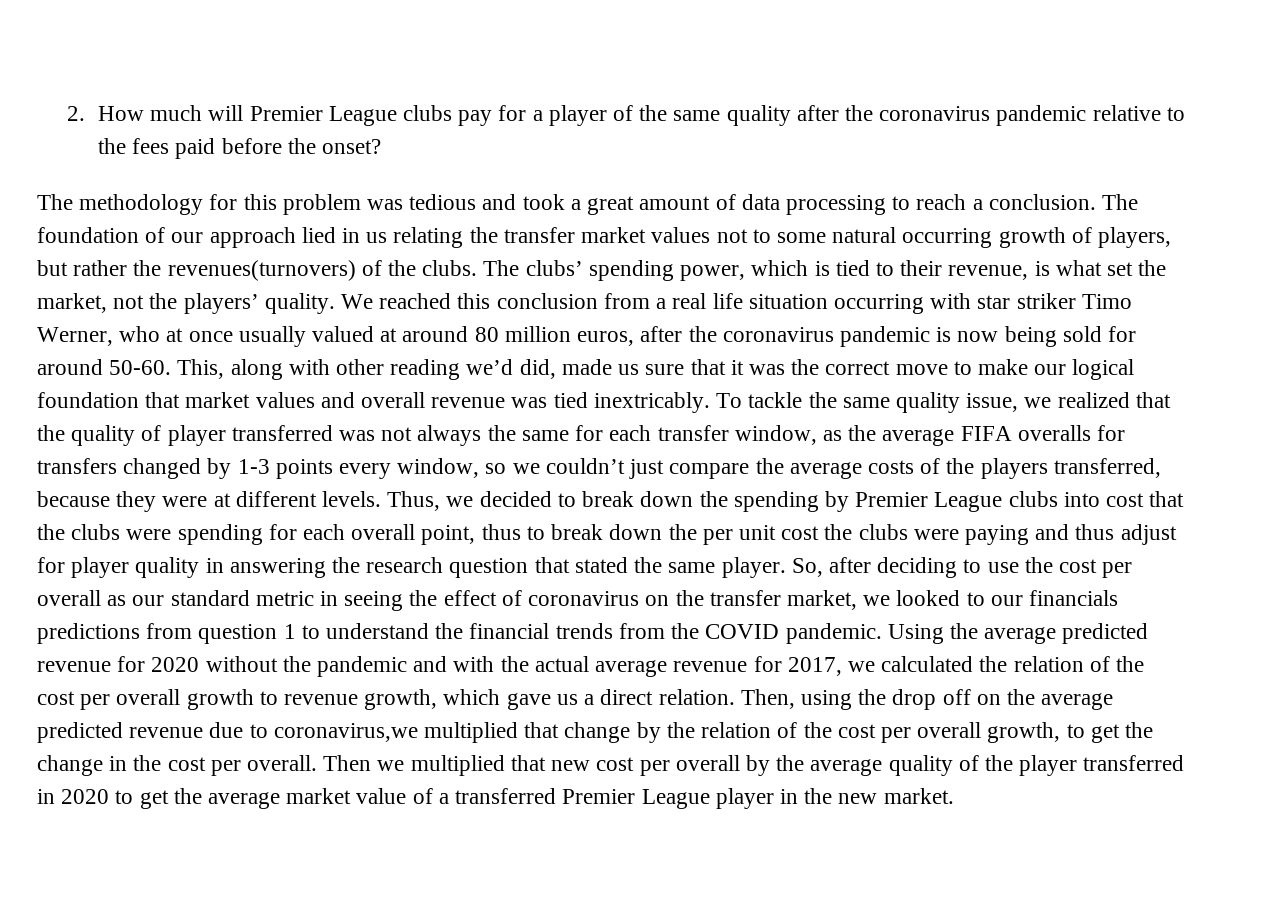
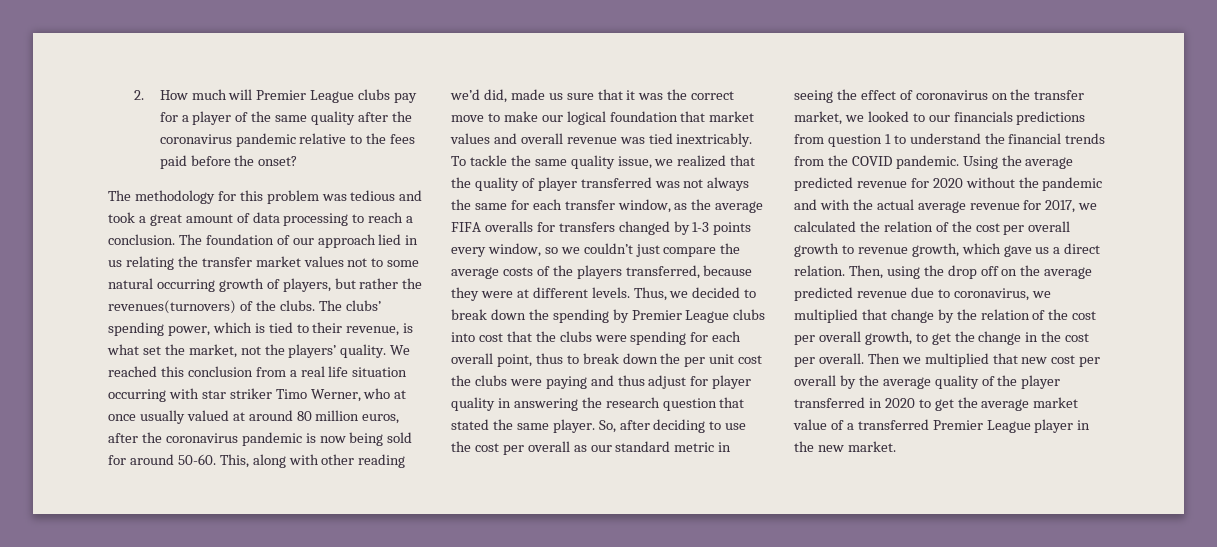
[273,723,418,742] coronavirus,we -> [953,288,1051,301] coronavirus, we

